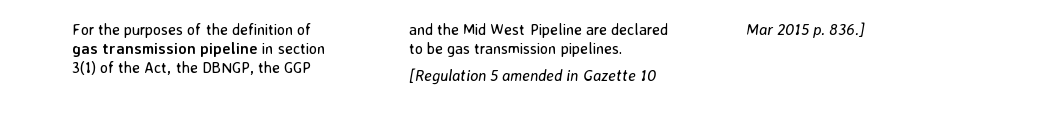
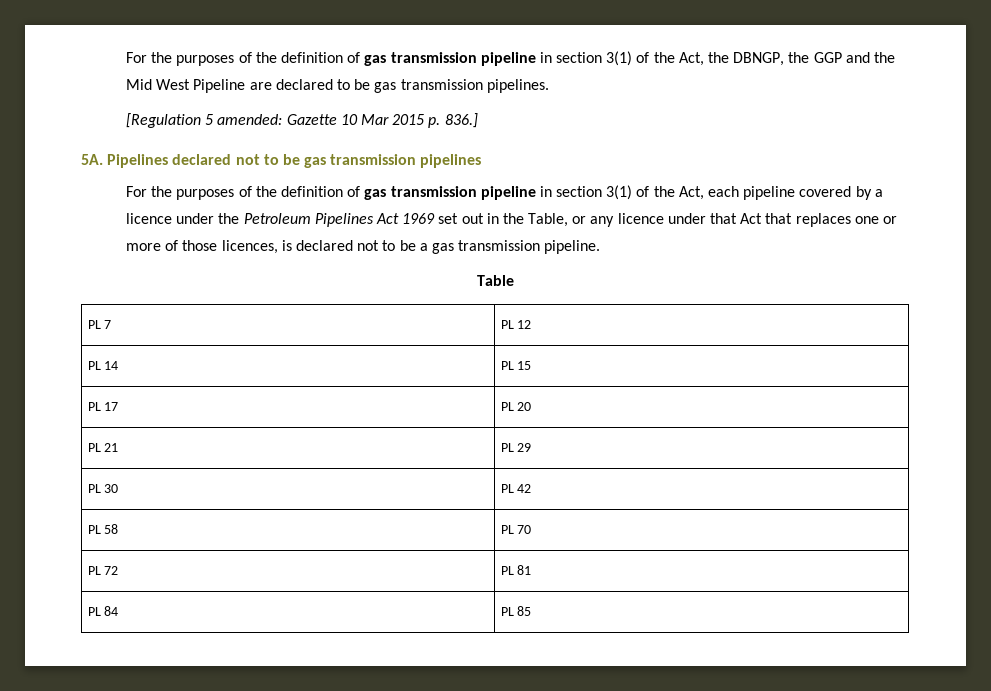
[502,69,579,81] amended in -> [217,114,283,125] amended:
(866, 29) none -> [81,154,482,168] [126,185,883,200] [126,213,897,227] [126,240,601,254] [476,275,514,286] [87,320,112,329] [500,320,532,329] [87,361,119,370] [500,361,532,370] [87,402,119,411] [500,402,532,411] [87,443,119,452] [500,443,532,452] [87,484,119,493] [500,484,532,493] [87,524,119,534] [500,525,532,534] [87,566,119,575] [500,565,532,575] [87,606,119,616] [500,606,532,616] // 5A. Pipelines declared not to be gas transmission pipelines // For the purposes of the definition of gas transmission pipeline in section 3(1) of the Act, each pipeline covered by a licence under the Petroleum Pipelines Act 1969 set out in the Table, or any licence under that Act that replaces one or more of those licences, is declared not to be a gas transmission pipeline. // Table // PL 7 | PL 12 // PL 14 | PL 15 // PL 17 | PL 20 // PL 21 | PL 29 // PL 30 | PL 42 // PL 58 | PL 70 // PL 72 | PL 81 // PL 84 | PL 85

